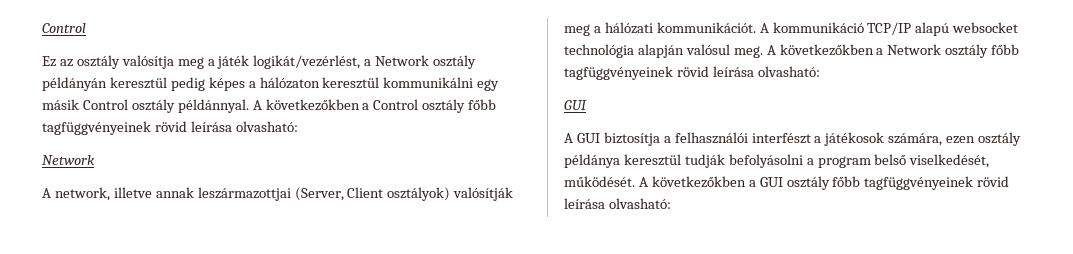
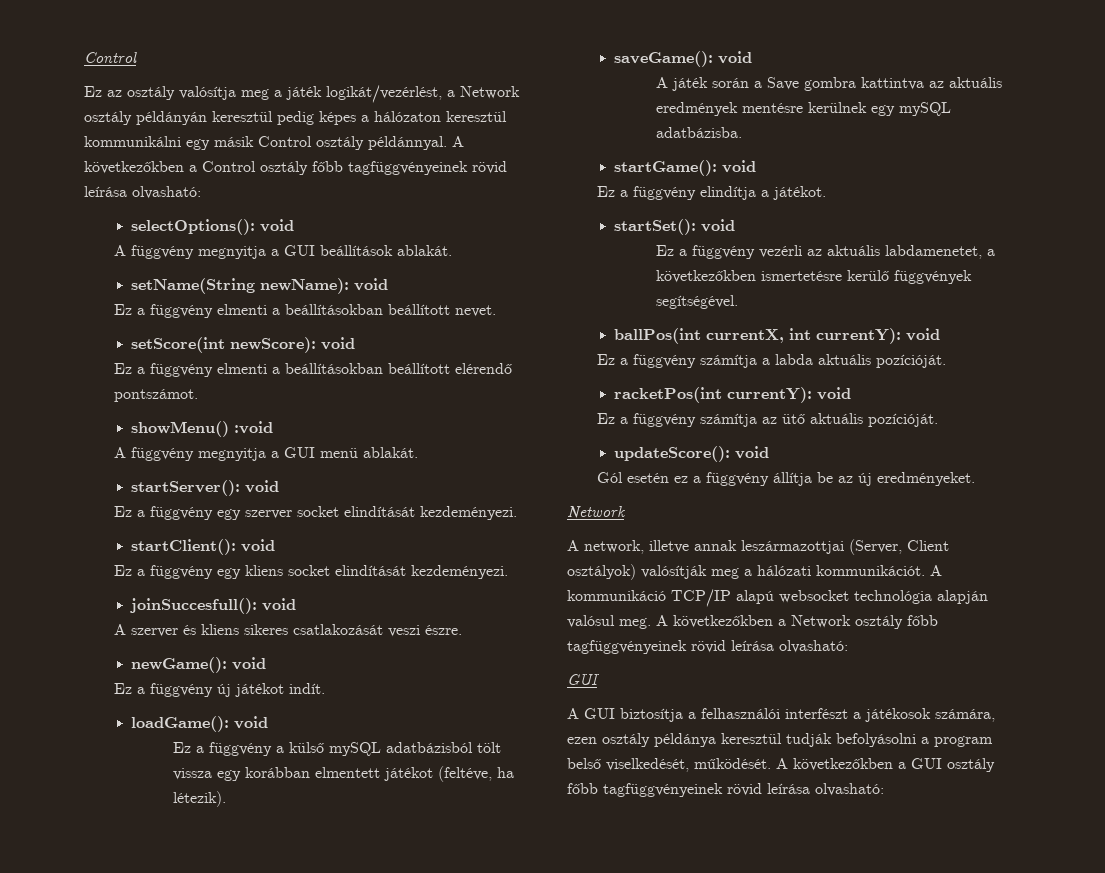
(298, 126) none -> [131,219,295,235] [113,245,452,259] [131,278,389,294] [113,304,496,318] [131,337,356,353] [113,363,512,377] [113,389,198,402] [131,421,274,437] [113,447,418,461] [131,480,280,496] [113,506,517,520] [131,539,276,555] [113,565,508,579] [130,598,297,614] [113,624,462,637] [131,657,267,673] [113,683,325,697] [131,716,269,732] [172,742,501,756] [172,766,514,782] [172,791,226,807] [614,51,753,67] [655,77,1002,91] [655,102,951,116] [655,127,742,138] [614,160,757,176] [596,186,826,200] [614,219,736,235] [655,245,995,259] [655,270,972,284] [655,295,738,309] [614,328,941,344] [596,354,946,368] [614,387,852,403] [596,413,938,427] [614,446,770,462] [596,472,975,486] // selectOptions(): void // A függvény megnyitja a GUI beállítások ablakát. // setName(String newName): void // Ez a függvény elmenti a beállításokban beállított nevet. // setScore(int newScore): void // Ez a függvény elmenti a beállításokban beállított elérendő pontszámot. // showMenu() :void // A függvény megnyitja a GUI menü ablakát. // startServer(): void // Ez a függvény egy szerver socket elindítását kezdeményezi. // startClient(): void // Ez a függvény egy kliens socket elindítását kezdeményezi. // joinSuccesfull(): void // A szerver és kliens sikeres csatlakozását veszi észre. // newGame(): void // Ez a függvény új játékot indít. // loadGame(): void // Ez a függvény a külső mySQL adatbázisból tölt vissza egy korábban elmentett játékot (feltéve, ha létezik). // saveGame(): void // A játék során a Save gombra kattintva az aktuális eredmények mentésre kerülnek egy mySQL adatbázisba. // startGame(): void // Ez a függvény elindítja a játékot. // startSet(): void // Ez a függvény vezérli az aktuális labdamenetet, a következőkben ismertetésre kerülő függvények segítségével. // ballPos(int currentX, int currentY): void // Ez a függvény számítja a labda aktuális pozícióját. // racketPos(int currentY): void // Ez a függvény számítja az ütő aktuális pozícióját. // updateScore(): void // Gól esetén ez a függvény állítja be az új eredményeket.

